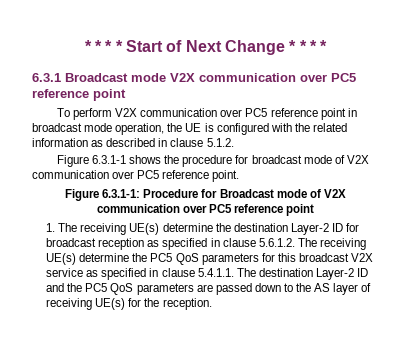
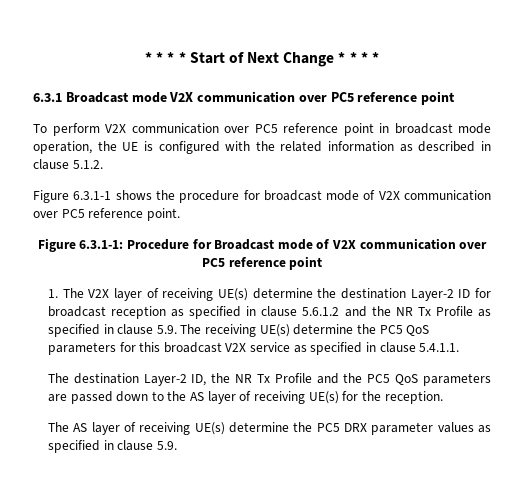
(78, 227) none -> [88,288,159,301] V2X layer of
[258,238,295,247] 5.6.1.2. -> [302,306,491,317] [47,324,177,337] 5.6.1.2 and the NR Tx Profile as specified in clause 5.9.
(234, 272) none -> (460, 347) //
[357,268,369,277] ID -> [191,373,312,386] ID, the NR Tx Profile
(212, 304) none -> [47,422,491,435] [47,440,177,453] // The AS layer of receiving UE(s) determine the PC5 DRX parameter values as specified in clause 5.9.

